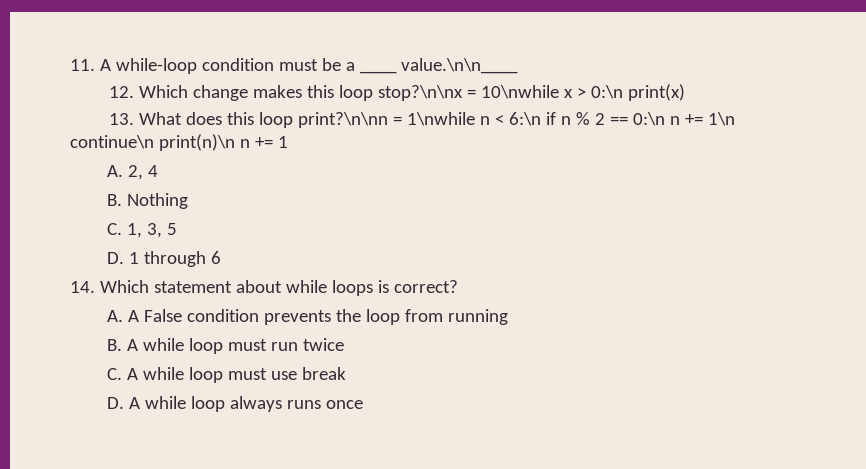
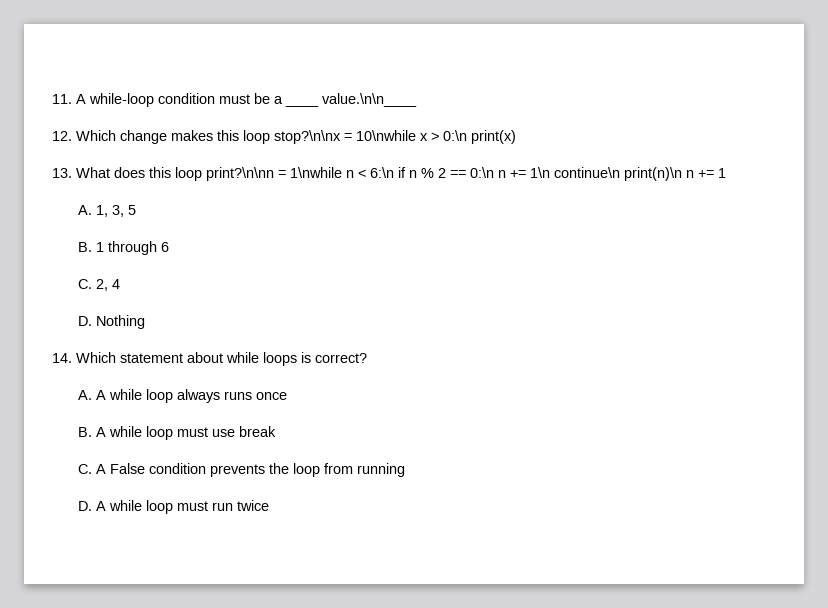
[127,165,158,180] [106,193,188,209] [106,223,122,235] 2, 4 // B. Nothing // C. -> (92, 210) none
[106,252,124,264] D. -> [77,242,92,252] B.
(221, 257) none -> [77,279,120,291] [77,315,145,329] // C. 2, 4 // D. Nothing
(139, 316) none -> [108,389,287,403] [77,426,276,440] [77,464,106,474] while loop always runs once // B. A while loop must use break // C. A
[106,339,122,351] B. -> [77,501,92,511] D.
[106,367,346,383] [106,396,363,412] // C. A while loop must use break // D. A while loop always runs once -> (269, 505) none

